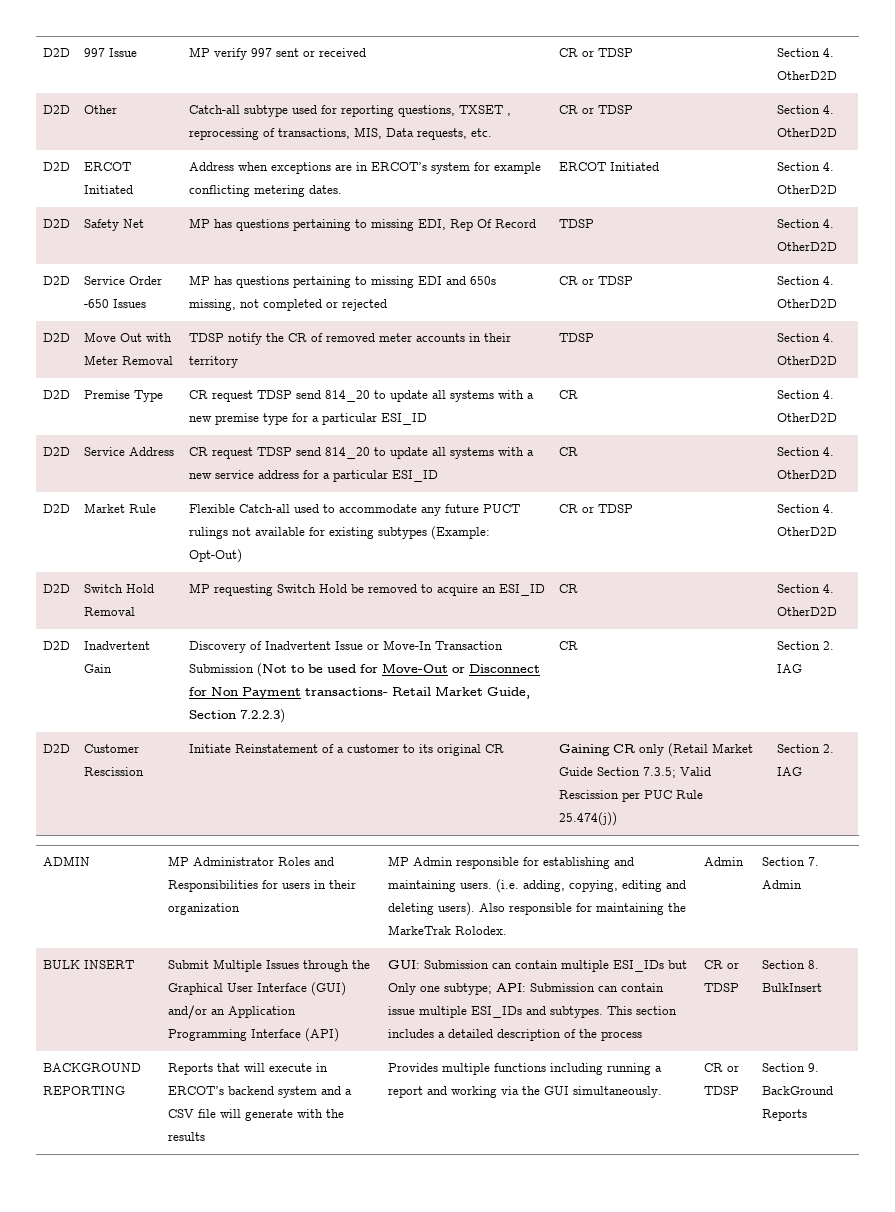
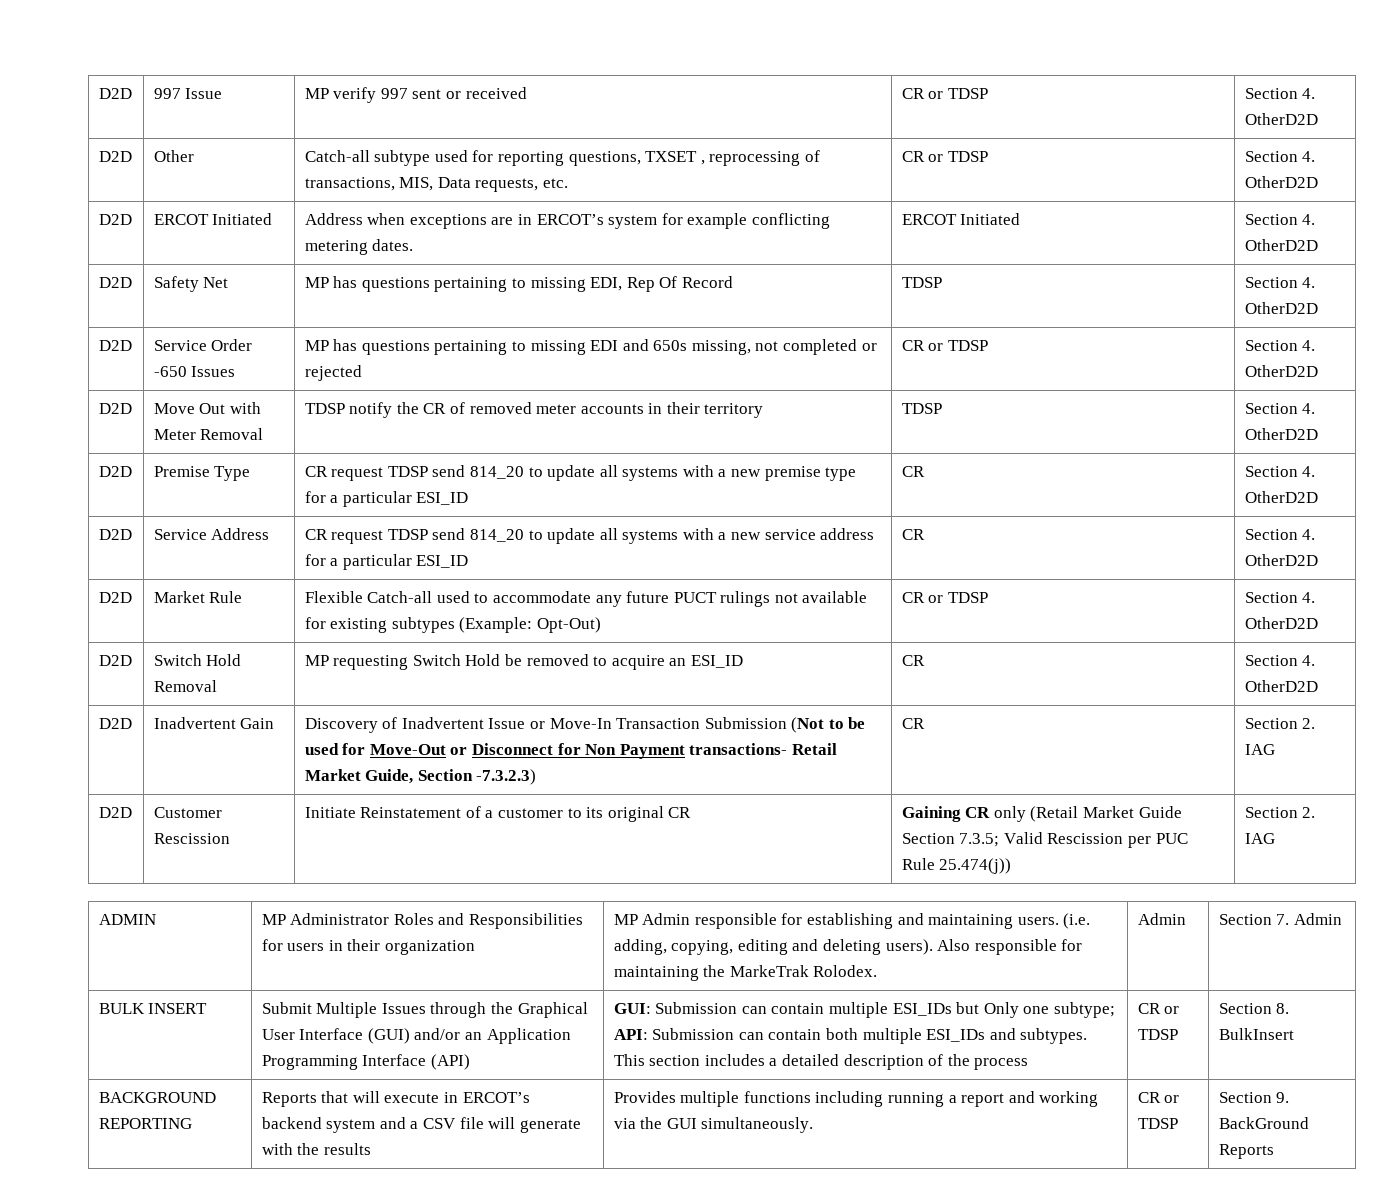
[239,709,285,723] 7.2.2.3) -> [476,769,537,785] -7.3.2.3)
[387,1006,415,1015] issue -> [825,1028,858,1040] both

